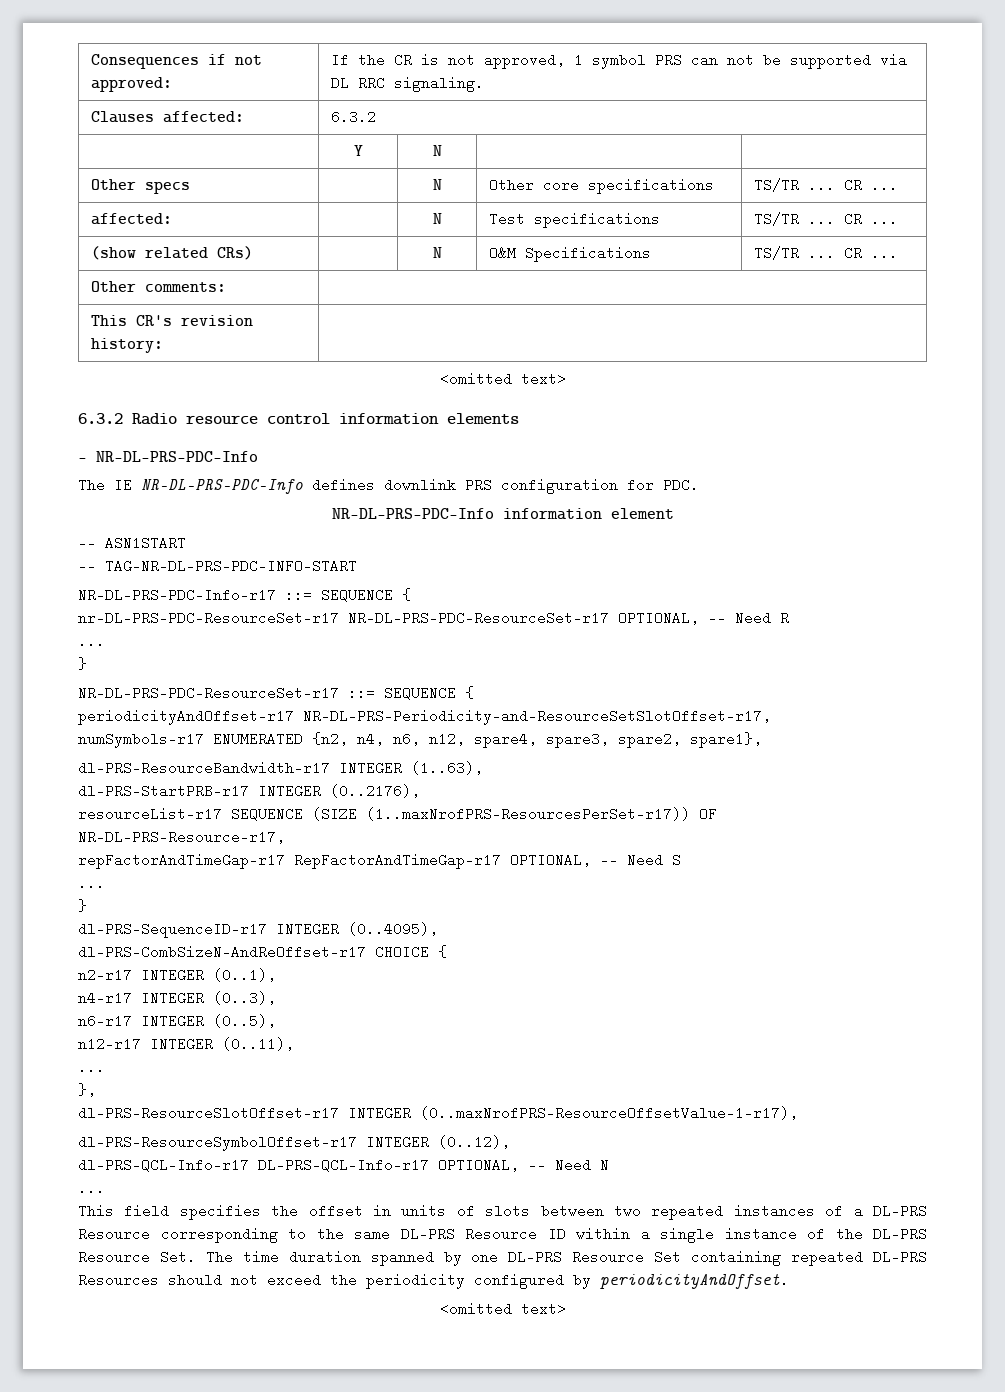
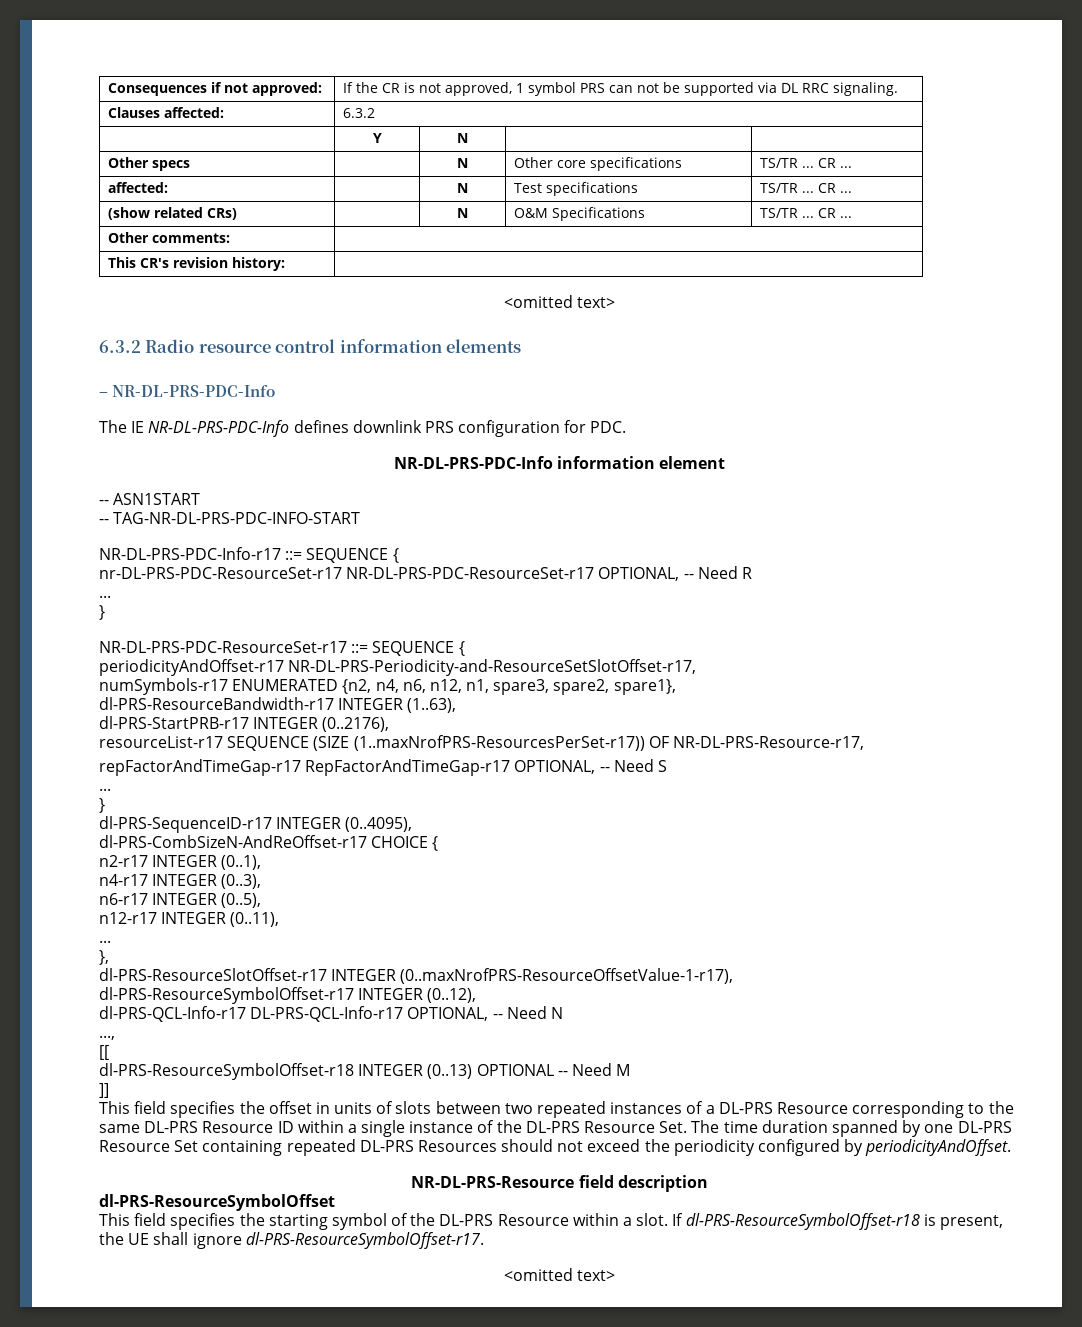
[474,732,537,748] spare4, -> [466,679,490,693] n1,
[78,1181,105,1195] ... -> [99,1035,115,1040] [99,1045,109,1060] [99,1063,631,1080] [99,1083,109,1098] ..., // [[ // dl-PRS-ResourceSymbolOffset-r18 INTEGER (0..13) OPTIONAL -- Need M // ]]
(789, 1281) none -> [411,1175,708,1192] [99,1194,335,1211] [99,1213,1003,1230] [99,1232,484,1249] // NR-DL-PRS-Resource field description // dl-PRS-ResourceSymbolOffset // This field specifies the starting symbol of the DL-PRS Resource within a slot. If dl-PRS-ResourceSymbolOffset-r18 is present, the UE shall ignore dl-PRS-ResourceSymbolOffset-r17.

